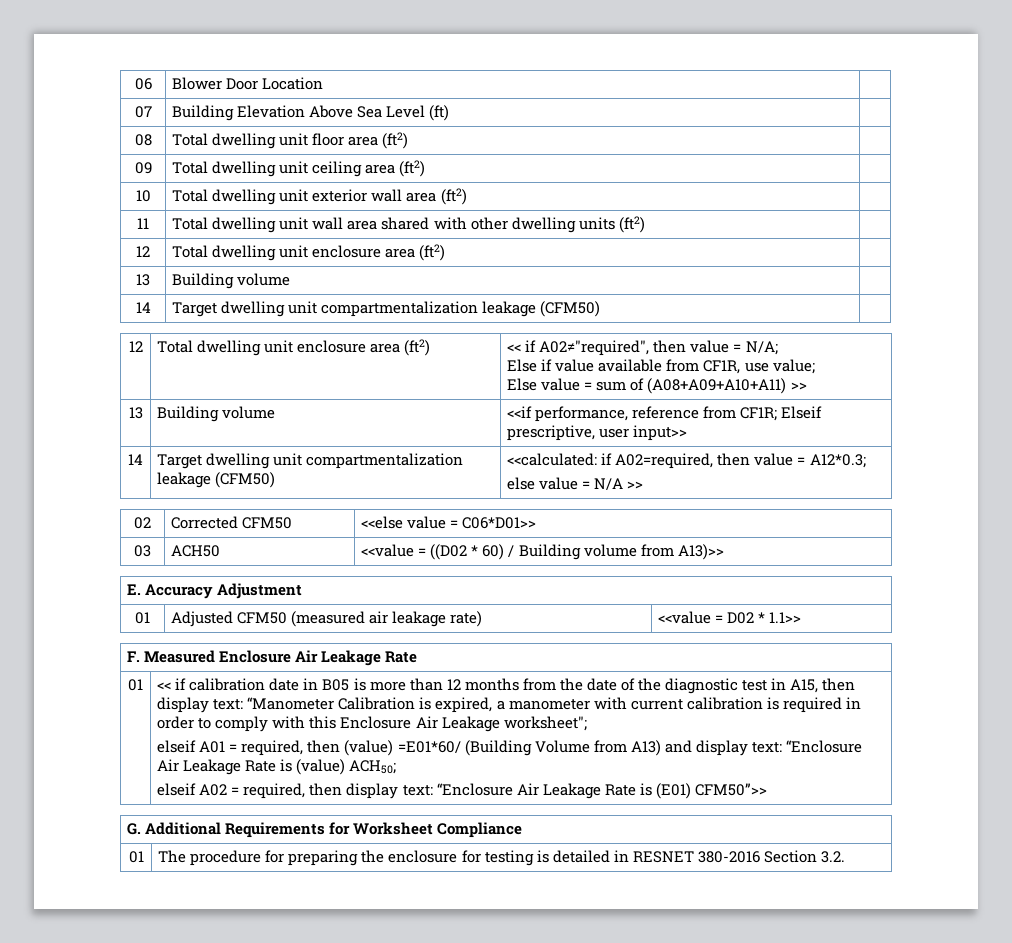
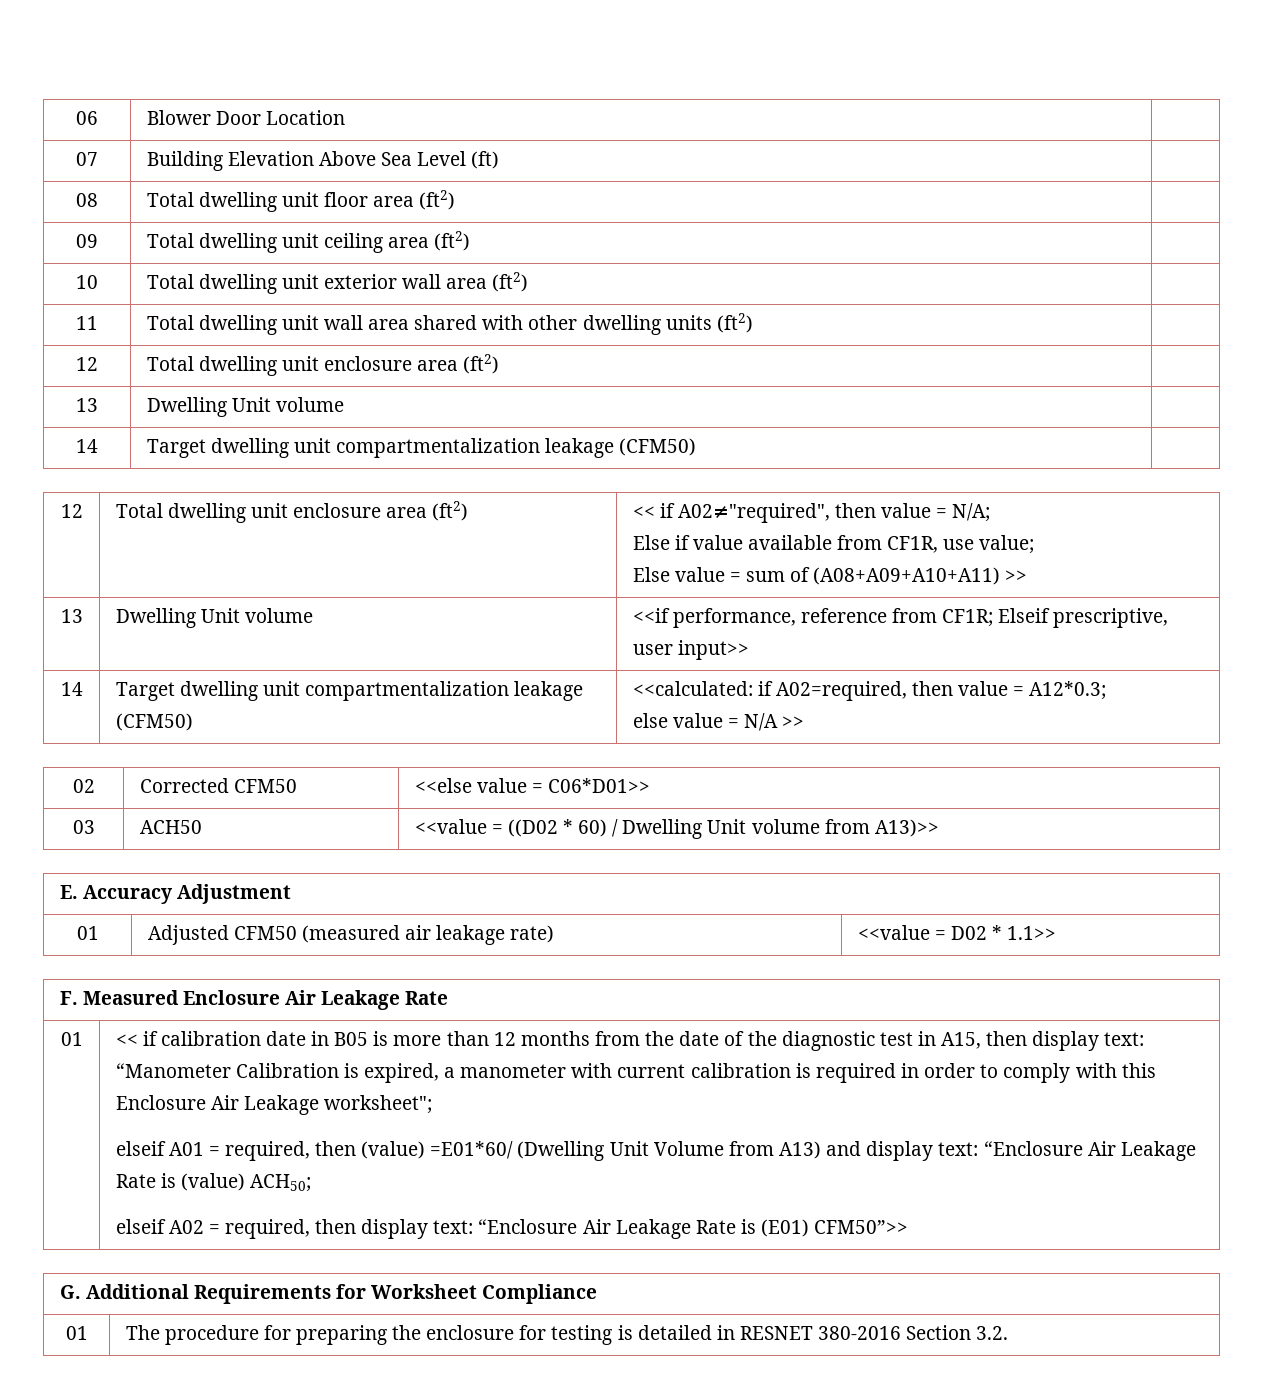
[172,273,235,289] Building -> [146,397,271,417] Dwelling Unit
[157,406,220,422] Building -> [115,608,240,628] Dwelling Unit
[518,544,581,560] Building -> [622,819,747,839] Dwelling Unit
[464,740,532,756] (Building -> [517,1141,649,1161] (Dwelling Unit

